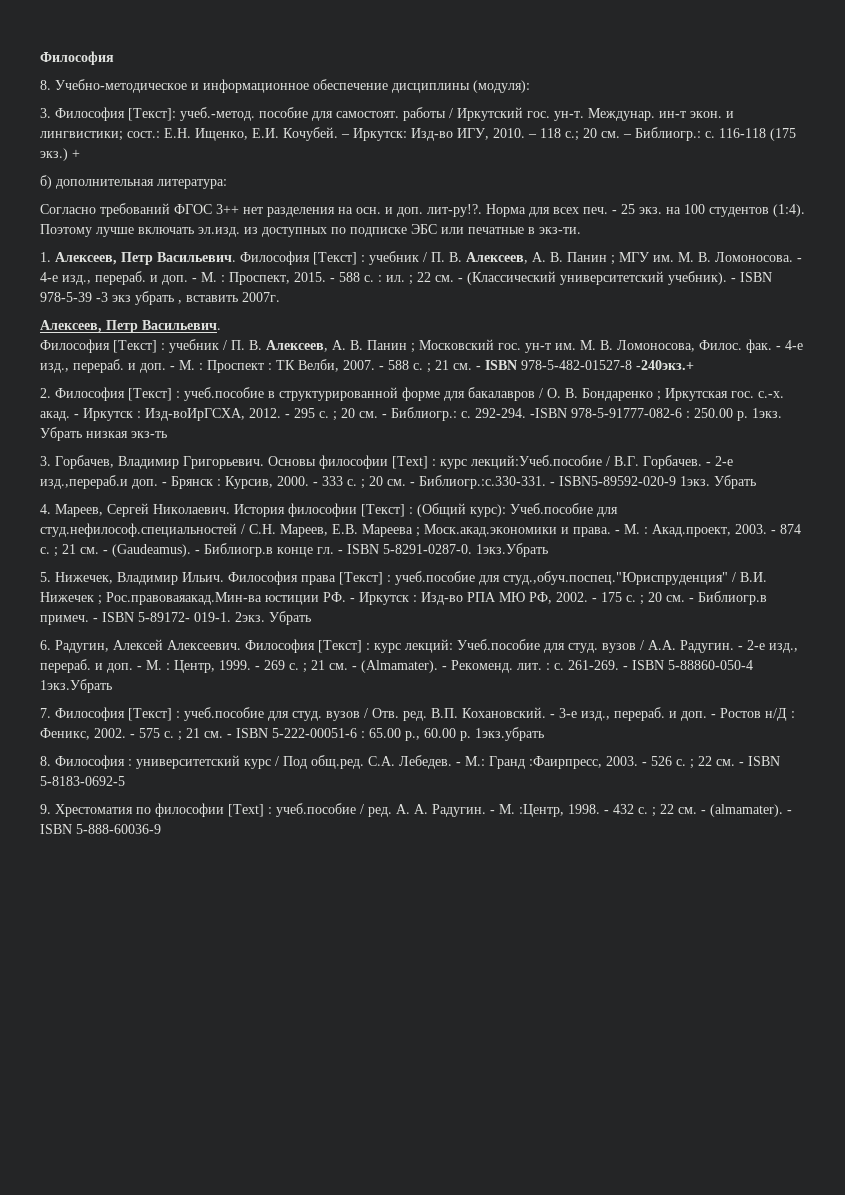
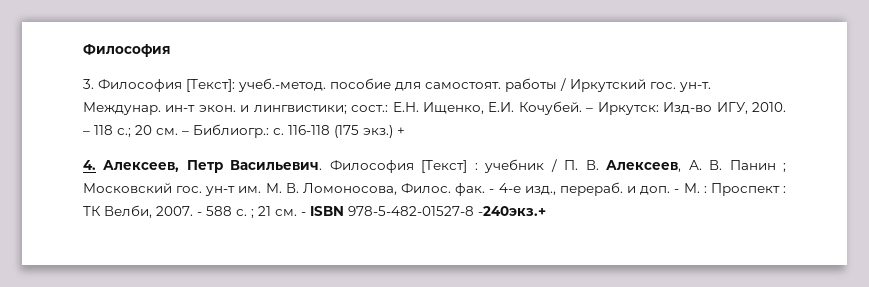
[40,51,114,65] [40,79,530,93] Философия // 8. Учебно-методическое и информационное обеспечение дисциплины (модуля): -> [83,44,170,57] Философия
[40,175,227,189] [40,203,805,217] [40,224,581,237] [40,252,51,262] б) дополнительная литература: // Согласно требований ФГОС 3++ нет разделения на осн. и доп. лит-ру!?. Норма для всех печ. - 25 экз. на 100 студентов (1:4). Поэтому лучше включать эл.изд. из доступных по подписке ЭБС или печатные в экз-ти. // 1. -> [83,160,96,170] 4.
[619,252,802,262] [40,271,772,285] [40,291,280,305] [40,320,221,333] [40,339,415,353] МГУ им. М. В. Ломоносова. - 4-е изд., перераб. и доп. - М. : Проспект, 2015. - 588 с. : ил. ; 22 см. - (Классический университетский учебник). - ISBN 978-5-39 -3 экз убрать , вставить 2007г. // Алексеев, Петр Васильевич. // Философия [Текст] : учебник / П. В. Алексеев, А. В. Панин ; -> (786, 167) none
[40,387,784,401] [40,407,782,421] [40,427,167,441] [40,455,733,469] [40,475,756,489] [40,503,618,517] [40,523,801,537] [40,543,548,557] [40,571,767,585] [40,591,767,605] [40,611,311,625] [40,639,798,653] [40,659,753,673] [40,679,112,693] [40,707,795,721] [40,727,544,741] [40,755,780,769] [40,776,125,786] [40,803,792,817] [40,824,161,834] // 2. Философия [Текст] : учеб.пособие в структурированной форме для бакалавров / О. В. Бондаренко ; Иркутская гос. с.-х. акад. - Иркутск : Изд-воИрГСХА, 2012. - 295 с. ; 20 см. - Библиогр.: с. 292-294. -ISBN 978-5-91777-082-6 : 250.00 р. 1экз. Убрать низкая экз-ть // 3. Горбачев, Владимир Григорьевич. Основы философии [Text] : курс лекций:Учеб.пособие / В.Г. Горбачев. - 2-е изд.,перераб.и доп. - Брянск : Курсив, 2000. - 333 с. ; 20 см. - Библиогр.:с.330-331. - ISBN5-89592-020-9 1экз. Убрать // 4. Мареев, Сергей Николаевич. История философии [Текст] : (Общий курс): Учеб.пособие для студ.нефилософ.специальностей / С.Н. Мареев, Е.В. Мареева ; Моск.акад.экономики и права. - М. : Акад.проект, 2003. - 874 с. ; 21 см. - (Gaudeamus). - Библиогр.в конце гл. - ISBN 5-8291-0287-0. 1экз.Убрать // 5. Нижечек, Владимир Ильич. Философия права [Текст] : учеб.пособие для студ.,обуч.поспец."Юриспруденция" / В.И. Нижечек ; Рос.правоваяакад.Мин-ва юстиции РФ. - Иркутск : Изд-во РПА МЮ РФ, 2002. - 175 с. ; 20 см. - Библиогр.в примеч. - ISBN 5-89172- 019-1. 2экз. Убрать // 6. Радугин, Алексей Алексеевич. Философия [Текст] : курс лекций: Учеб.пособие для студ. вузов / А.А. Радугин. - 2-е изд., перераб. и доп. - М. : Центр, 1999. - 269 с. ; 21 см. - (Almamater). - Рекоменд. лит. : с. 261-269. - ISBN 5-88860-050-4 1экз.Убрать // 7. Философия [Текст] : учеб.пособие для студ. вузов / Отв. ред. В.П. Кохановский. - 3-е изд., перераб. и доп. - Ростов н/Д : Феникс, 2002. - 575 с. ; 21 см. - ISBN 5-222-00051-6 : 65.00 р., 60.00 р. 1экз.убрать // 8. Философия : университетский курс / Под общ.ред. С.А. Лебедев. - М.: Гранд :Фаирпресс, 2003. - 526 с. ; 22 см. - ISBN 5-8183-0692-5 // 9. Хрестоматия по философии [Text] : учеб.пособие / ред. А. А. Радугин. - М. :Центр, 1998. - 432 с. ; 22 см. - (almamater). - ISBN 5-888-60036-9 -> (546, 211) none

